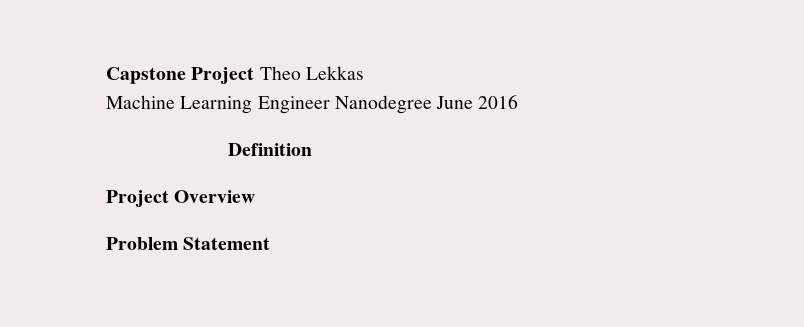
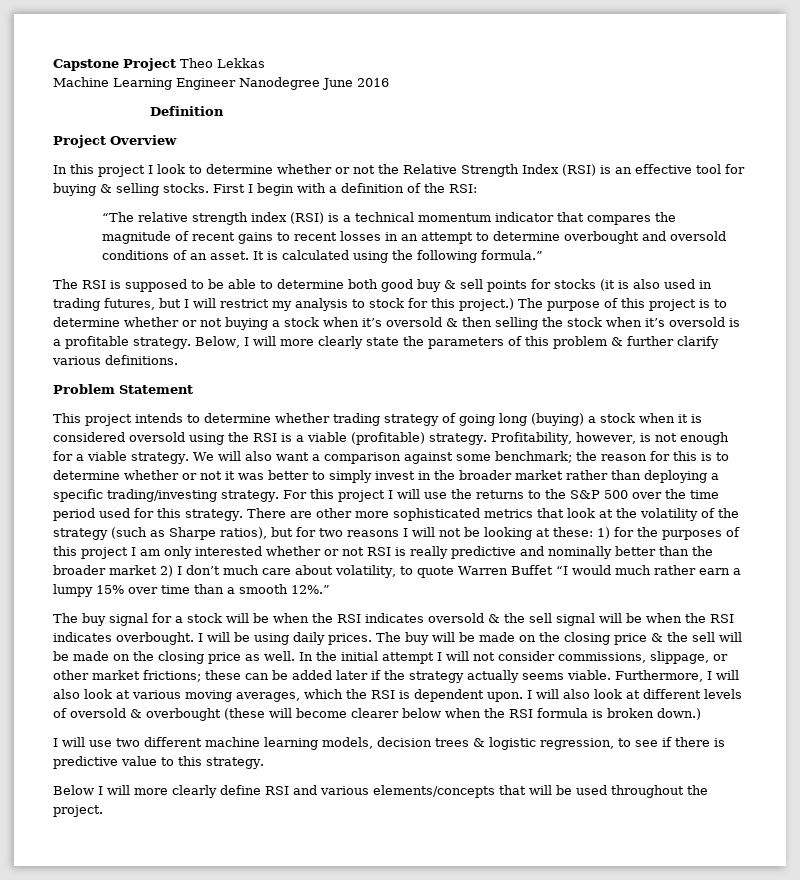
[106,237,271,250] Problem Statement -> [53,164,745,177] [53,183,477,196] [101,212,676,225] [101,231,726,244] [101,250,543,263] [53,279,712,292] [53,298,727,311] [53,317,740,330] [53,336,719,349] [52,355,178,365] [53,384,193,394] [53,413,702,426] [53,432,729,445] [53,451,729,464] [53,470,719,483] [53,489,719,502] [53,508,739,521] [53,527,740,540] [53,546,713,559] [53,565,741,578] [53,584,330,597] [53,613,734,626] [53,632,742,645] [53,651,728,664] [53,670,739,683] [53,689,742,702] [53,708,701,721] [53,737,725,750] [53,756,264,769] [53,785,708,798] [53,805,103,817] In this project I look to determine whether or not the Relative Strength Index (RSI) is an effective tool for buying & selling stocks. First I begin with a definition of the RSI: // “The relative strength index (RSI) is a technical momentum indicator that compares the magnitude of recent gains to recent losses in an attempt to determine overbought and oversold conditions of an asset. It is calculated using the following formula.” // The RSI is supposed to be able to determine both good buy & sell points for stocks (it is also used in trading futures, but I will restrict my analysis to stock for this project.) The purpose of this project is to determine whether or not buying a stock when it’s oversold & then selling the stock when it’s oversold is a profitable strategy. Below, I will more clearly state the parameters of this problem & further clarify various definitions. // Problem Statement // This project intends to determine whether trading strategy of going long (buying) a stock when it is considered oversold using the RSI is a viable (profitable) strategy. Profitability, however, is not enough for a viable strategy. We will also want a comparison against some benchmark; the reason for this is to determine whether or not it was better to simply invest in the broader market rather than deploying a specific trading/investing strategy. For this project I will use the returns to the S&P 500 over the time period used for this strategy. There are other more sophisticated metrics that look at the volatility of the strategy (such as Sharpe ratios), but for two reasons I will not be looking at these: 1) for the purposes of this project I am only interested whether or not RSI is really predictive and nominally better than the broader market 2) I don’t much care about volatility, to quote Warren Buffet “I would much rather earn a lumpy 15% over time than a smooth 12%.” // The buy signal for a stock will be when the RSI indicates oversold & the sell signal will be when the RSI indicates overbought. I will be using daily prices. The buy will be made on the closing price & the sell will be made on the closing price as well. In the initial attempt I will not consider commissions, slippage, or other market frictions; these can be added later if the strategy actually seems viable. Furthermore, I will also look at various moving averages, which the RSI is dependent upon. I will also look at different levels of oversold & overbought (these will become clearer below when the RSI formula is broken down.) // I will use two different machine learning models, decision trees & logistic regression, to see if there is predictive value to this strategy. // Below I will more clearly define RSI and various elements/concepts that will be used throughout the project.

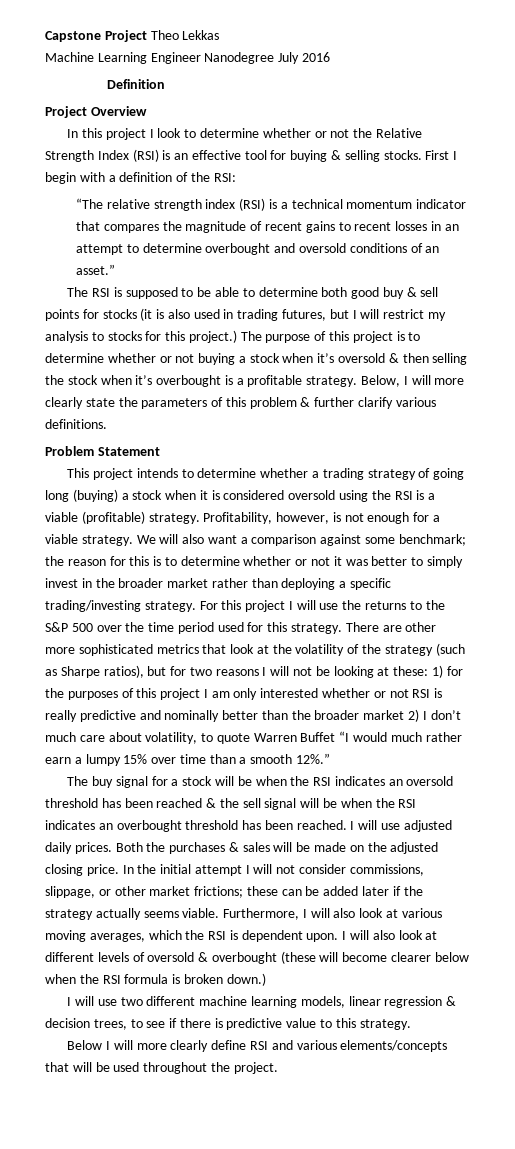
[322,78,353,90] June -> [278,52,300,64] July
[209,250,543,263] asset. It is calculated using the following formula.” -> [76,264,116,275] asset.”
[369,298,404,308] stock -> [107,331,142,341] stocks
[669,317,725,327] oversold -> [156,375,222,387] overbought
(330, 418) none -> [311,471,319,478] a
[428,613,484,623] oversold -> [388,776,454,786] [45,798,203,808] an oversold threshold has been reached
[116,632,742,645] [53,651,295,664] overbought. I will be using daily prices. The buy will be made on the closing price & the sell will be made on the closing price as well. -> [98,820,452,832] [45,842,439,854] [45,864,119,876] an overbought threshold has been reached. I will use adjusted daily prices. Both the purchases & sales will be made on the adjusted closing price.
[377,737,614,750] decision trees & logistic regression, -> [348,996,457,1008] [45,1018,127,1030] linear regression & decision trees,

